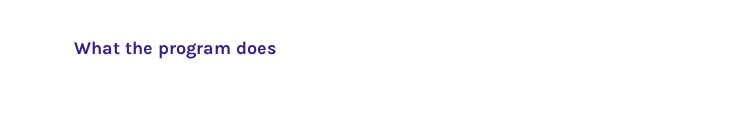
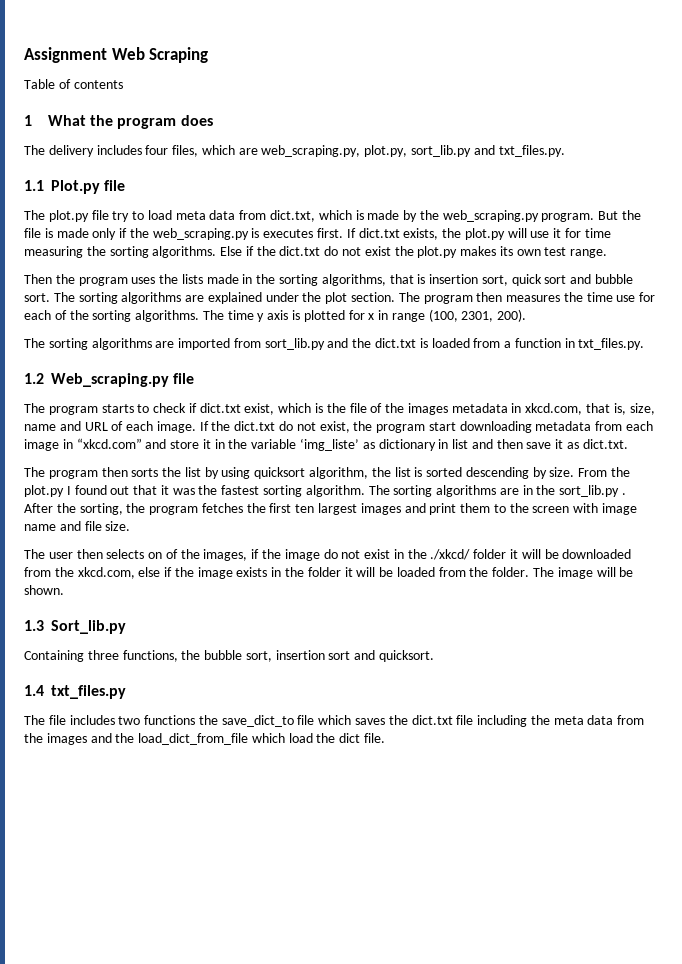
[74,41,277,59] What the program does -> [24,47,209,63] [24,79,123,89] [24,115,213,129] [24,145,565,157] [24,180,126,194] [24,210,642,222] [24,228,611,240] [24,246,608,258] [24,274,634,286] [24,292,656,304] [24,309,527,322] [24,338,645,350] [24,373,195,387] [24,403,655,415] [24,421,654,433] [24,438,628,451] [24,467,631,479] [24,485,627,497] [24,503,638,515] [24,521,131,531] [24,549,632,561] [24,567,634,579] [24,585,64,595] [24,620,126,634] [24,650,435,662] [24,685,126,699] [24,715,645,727] [24,733,386,745] Assignment Web Scraping // Table of contents // 1 What the program does // The delivery includes four files, which are web_scraping.py, plot.py, sort_lib.py and txt_files.py. // 1.1 Plot.py file // The plot.py file try to load meta data from dict.txt, which is made by the web_scraping.py program. But the file is made only if the web_scraping.py is executes first. If dict.txt exists, the plot.py will use it for time measuring the sorting algorithms. Else if the dict.txt do not exist the plot.py makes its own test range. // Then the program uses the lists made in the sorting algorithms, that is insertion sort, quick sort and bubble sort. The sorting algorithms are explained under the plot section. The program then measures the time use for each of the sorting algorithms. The time y axis is plotted for x in range (100, 2301, 200). // The sorting algorithms are imported from sort_lib.py and the dict.txt is loaded from a function in txt_files.py. // 1.2 Web_scraping.py file // The program starts to check if dict.txt exist, which is the file of the images metadata in xkcd.com, that is, size, name and URL of each image. If the dict.txt do not exist, the program start downloading metadata from each image in “xkcd.com” and store it in the variable ‘img_liste’ as dictionary in list and then save it as dict.txt. // The program then sorts the list by using quicksort algorithm, the list is sorted descending by size. From the plot.py I found out that it was the fastest sorting algorithm. The sorting algorithms are in the sort_lib.py . After the sorting, the program fetches the first ten largest images and print them to the screen with image name and file size. // The user then selects on of the images, if the image do not exist in the ./xkcd/ folder it will be downloaded from the xkcd.com, else if the image exists in the folder it will be loaded from the folder. The image will be shown. // 1.3 Sort_lib.py // Containing three functions, the bubble sort, insertion sort and quicksort. // 1.4 txt_files.py // The file includes two functions the save_dict_to file which saves the dict.txt file including the meta data from the images and the load_dict_from_file which load the dict file.

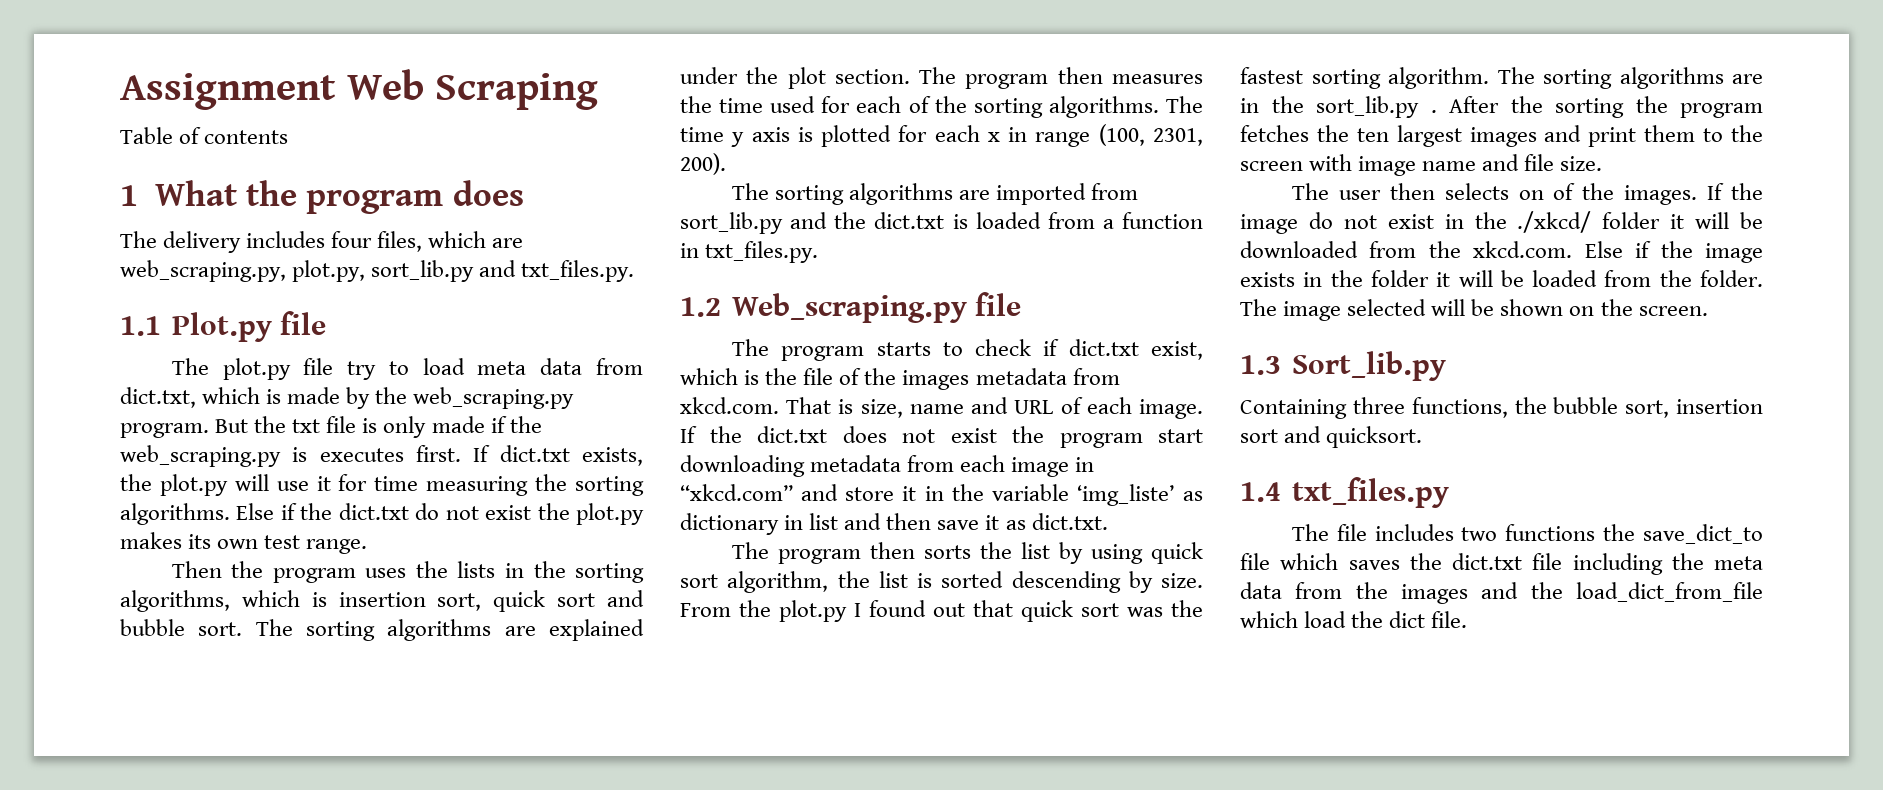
(642, 215) none -> [292,419,321,433] txt
[56,228,117,240] made only -> [383,416,485,438] only made
[206,274,239,284] made -> (496, 569) none
[389,274,414,284] that -> [241,590,300,607] which
[616,295,636,302] use -> [770,96,816,113] used
(365, 315) none -> [934,125,980,142] each
[511,403,626,415] in xkcd.com, that is, -> [1072,368,1120,385] [680,397,854,414] from xkcd.com. That is
[279,421,350,433] do not exist, -> [842,426,997,443] does not exist
[254,467,306,479] quicksort -> [1151,542,1203,564] [680,574,718,588] quick sort
[160,485,169,495] it -> [1021,600,1119,622] quick sort
[79,503,123,515] sorting, -> [1555,98,1624,118] sorting
[269,503,292,513] first -> (1349, 133) none
[203,549,260,561] images, if -> [1624,183,1725,205] images. If
[77,567,161,579] xkcd.com, else -> [1473,241,1623,258] xkcd.com. Else
[596,567,634,577] [24,585,64,595] will be shown. -> [1347,299,1708,316] selected will be shown on the screen.

